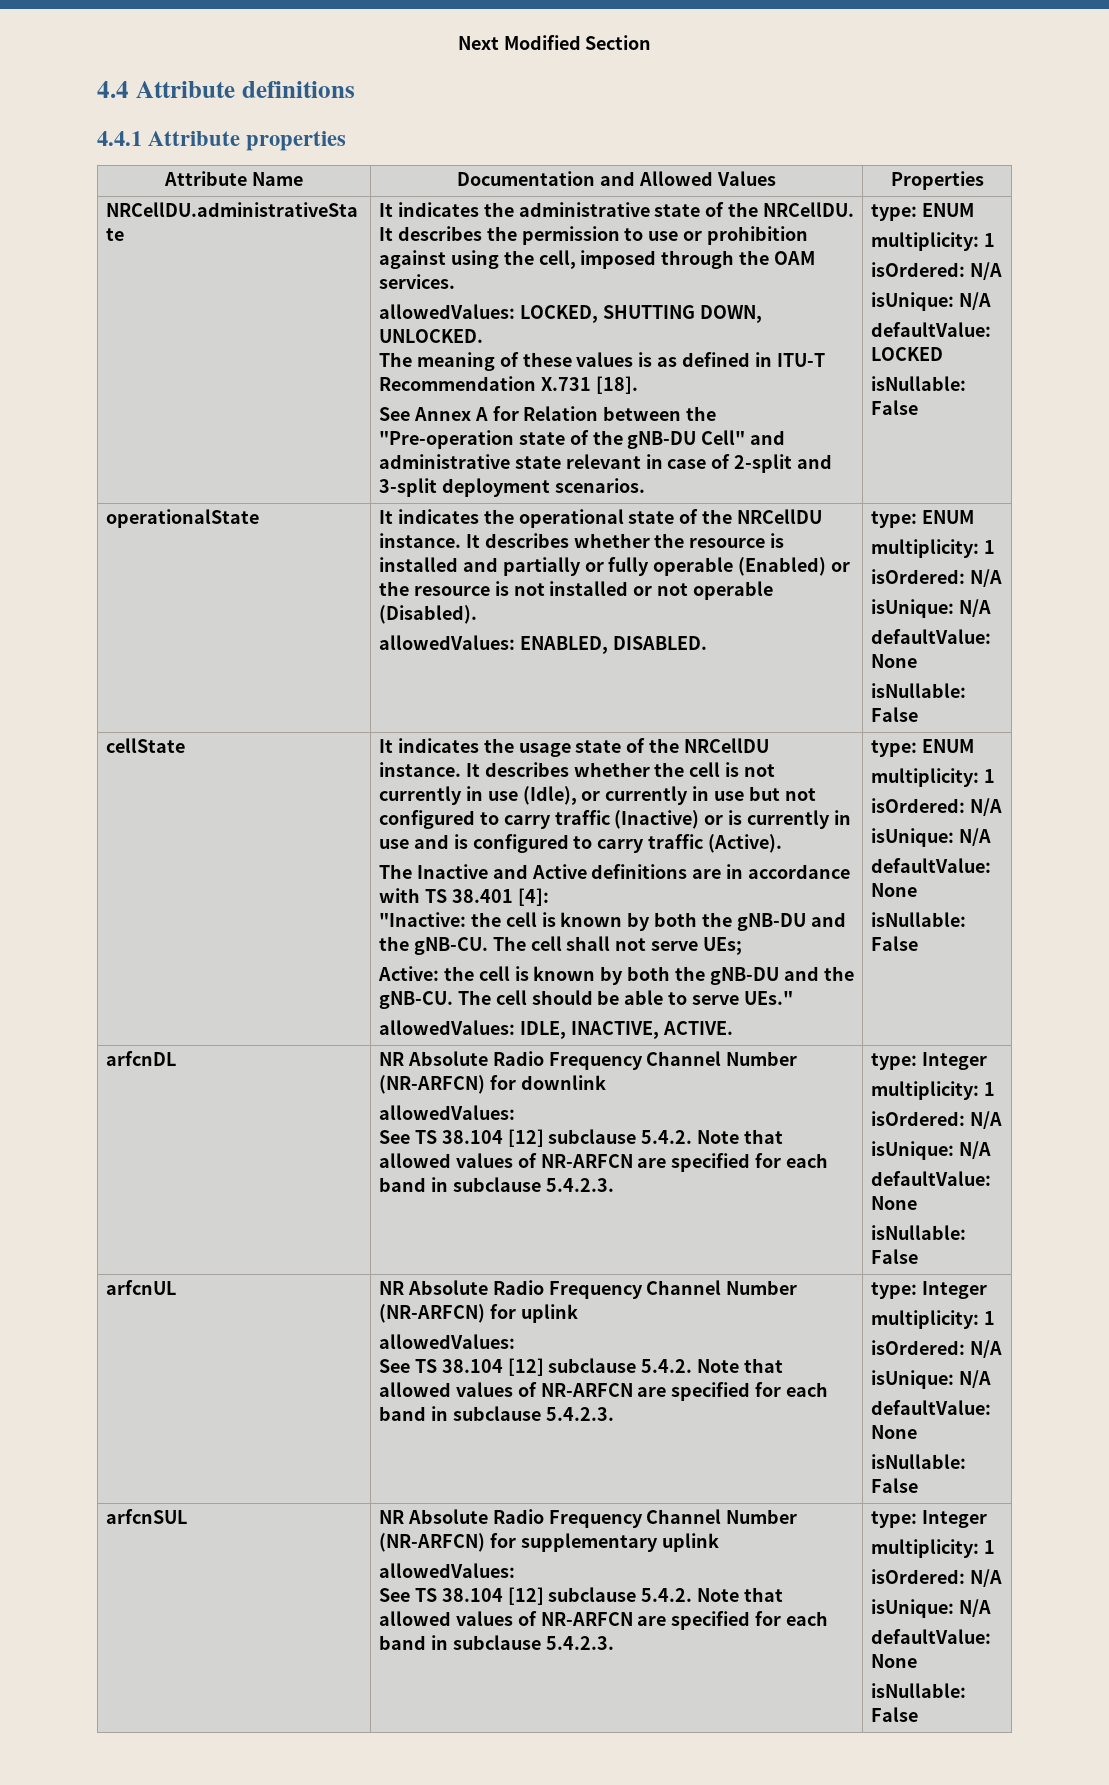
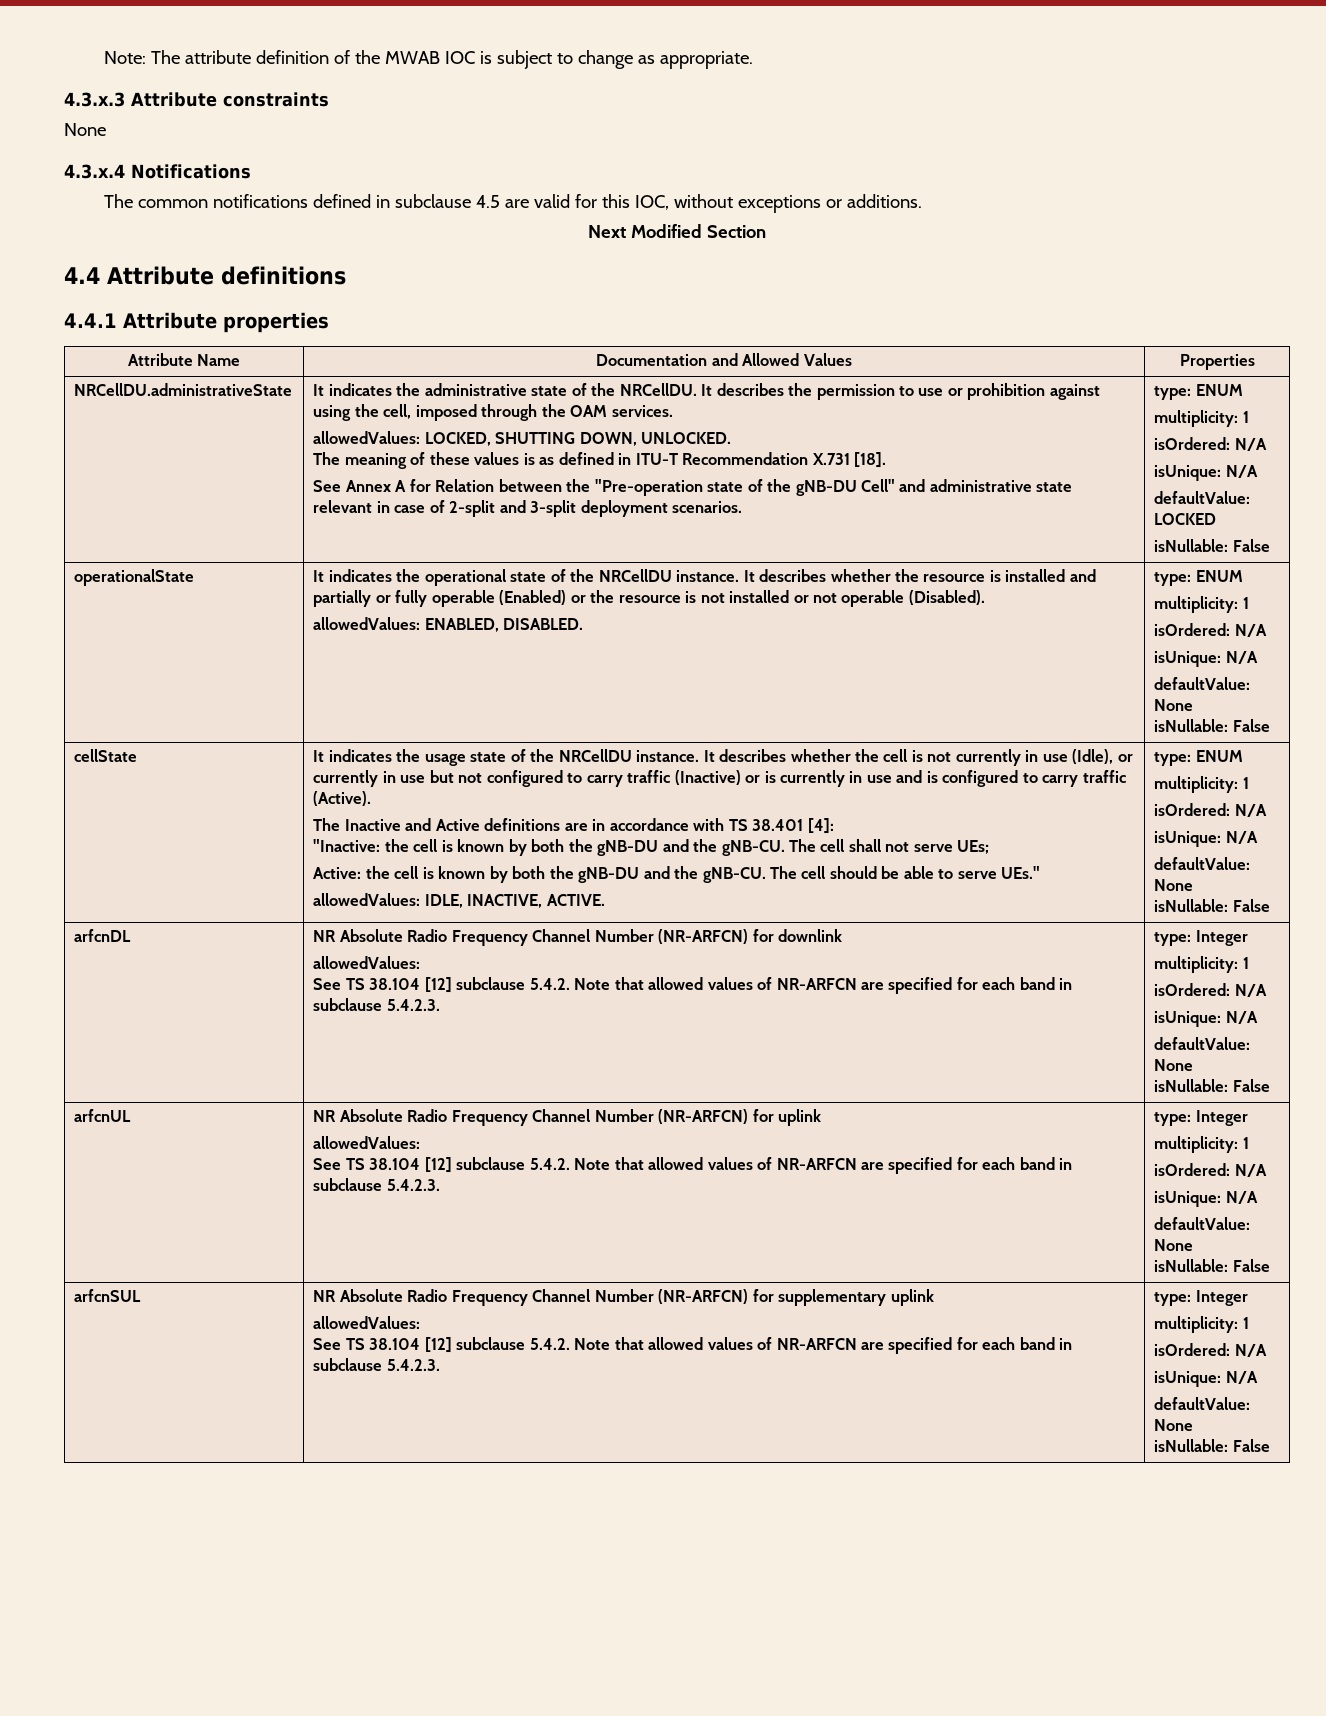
(457, 43) none -> [103,50,753,69] [64,92,329,107] [64,123,106,136] [64,164,251,179] [103,194,922,213] Note: The attribute definition of the MWAB IOC is subject to change as appropriate. // 4.3.x.3 Attribute constraints // None // 4.3.x.4 Notifications // The common notifications defined in subclause 4.5 are valid for this IOC, without exceptions or additions. //

